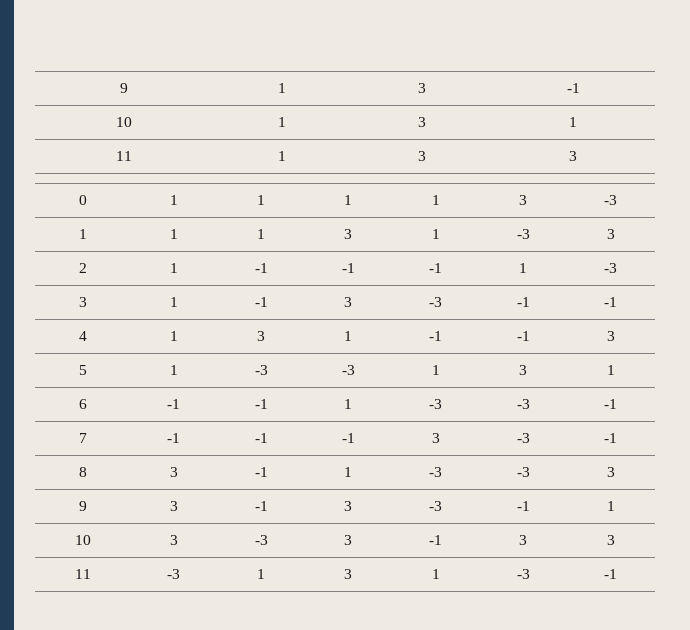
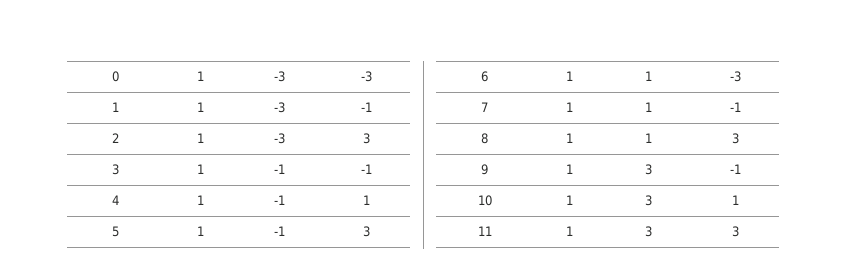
(119, 88) none -> [112,71,119,82] [196,71,204,81] [274,71,285,82] [360,71,372,82] [112,102,119,112] [196,102,204,112] [274,102,285,113] [360,102,372,112] [112,133,119,143] [196,133,204,143] [274,133,285,144] [362,133,370,144] [112,164,119,175] [196,164,204,174] [274,164,285,174] [360,164,372,174] [112,195,119,205] [196,195,204,205] [274,195,285,205] [362,195,370,205] [112,226,119,237] [196,226,204,236] [274,226,285,236] [362,226,370,237] [481,71,488,82] [565,71,573,81] [645,71,652,81] [729,71,741,82] [481,102,488,112] [565,102,573,112] [645,102,652,112] [729,102,741,112] [481,133,488,144] [565,133,573,143] [645,133,652,143] [731,133,739,144] 0 | 1 | -3 | -3 // 1 | 1 | -3 | -1 // 2 | 1 | -3 | 3 // 3 | 1 | -1 | -1 // 4 | 1 | -1 | 1 // 5 | 1 | -1 | 3 // 6 | 1 | 1 | -3 // 7 | 1 | 1 | -1 // 8 | 1 | 1 | 3 //
[78,195,87,205] [169,195,178,205] [257,195,265,205] [344,195,352,205] [431,195,440,205] [519,195,527,205] [604,195,617,205] [78,229,87,239] [169,229,178,239] [257,229,265,239] [344,229,352,239] [431,229,440,239] [516,229,530,239] [606,229,615,239] [78,263,87,273] [169,263,178,273] [254,263,268,273] [341,263,355,273] [429,263,442,273] [519,263,527,273] [604,263,617,273] [78,297,87,307] [169,297,178,307] [254,297,268,307] [344,297,352,307] [429,297,442,307] [516,297,530,307] [604,297,617,307] [78,331,87,341] [169,331,178,341] [257,331,265,341] [344,331,352,341] [429,331,442,341] [516,331,530,341] [606,331,615,341] [78,365,87,375] [169,365,178,375] [254,365,268,375] [341,365,355,375] [431,365,440,375] [519,365,527,375] [606,365,615,375] [78,399,87,409] [167,399,180,409] [254,399,268,409] [344,399,352,409] [429,399,442,409] [516,399,530,409] [604,399,617,409] [78,433,87,443] [167,433,180,443] [254,433,268,443] [341,433,355,443] [431,433,440,443] [516,433,530,443] [604,433,617,443] [78,467,87,477] [169,467,178,477] [254,467,268,477] [344,467,352,477] [429,467,442,477] [516,467,530,477] [606,467,615,477] [78,501,87,511] [169,501,178,511] [254,501,268,511] [344,501,352,511] [429,501,442,511] [516,501,530,511] [606,501,615,511] [74,535,91,545] [169,535,178,545] [254,535,268,545] [344,535,352,545] [429,535,442,545] [519,535,527,545] [606,535,615,545] [74,569,91,579] [167,569,180,579] [257,569,265,579] [344,569,352,579] [431,569,440,579] [516,569,530,579] [604,569,617,579] // 0 | 1 | 1 | 1 | 1 | 3 | -3 // 1 | 1 | 1 | 3 | 1 | -3 | 3 // 2 | 1 | -1 | -1 | -1 | 1 | -3 // 3 | 1 | -1 | 3 | -3 | -1 | -1 // 4 | 1 | 3 | 1 | -1 | -1 | 3 // 5 | 1 | -3 | -3 | 1 | 3 | 1 // 6 | -1 | -1 | 1 | -3 | -3 | -1 // 7 | -1 | -1 | -1 | 3 | -3 | -1 // 8 | 3 | -1 | 1 | -3 | -3 | 3 // 9 | 3 | -1 | 3 | -3 | -1 | 1 // 10 | 3 | -3 | 3 | -1 | 3 | 3 // 11 | -3 | 1 | 3 | 1 | -3 | -1 -> (739, 231) none

